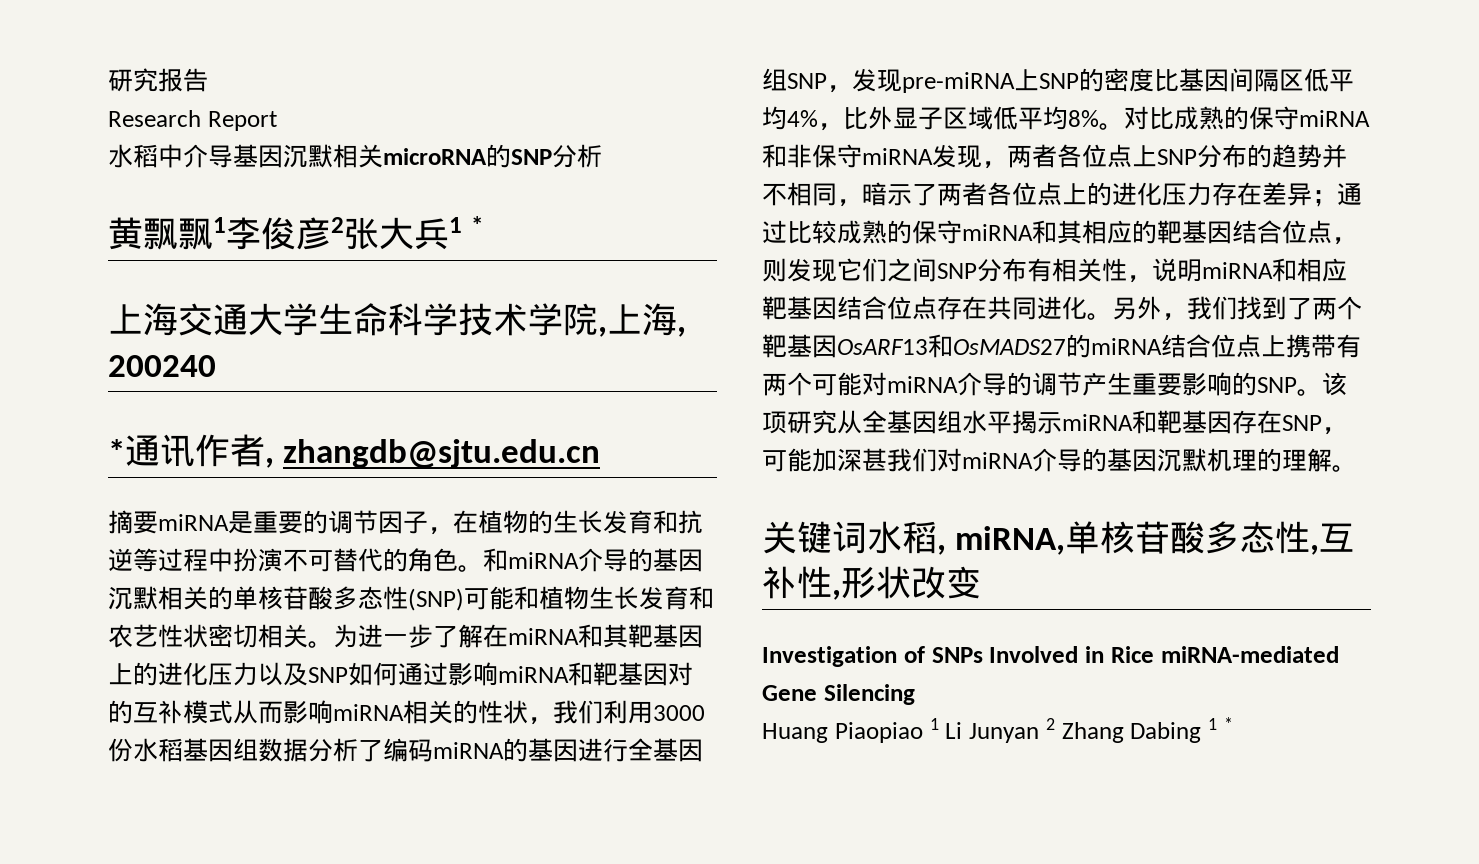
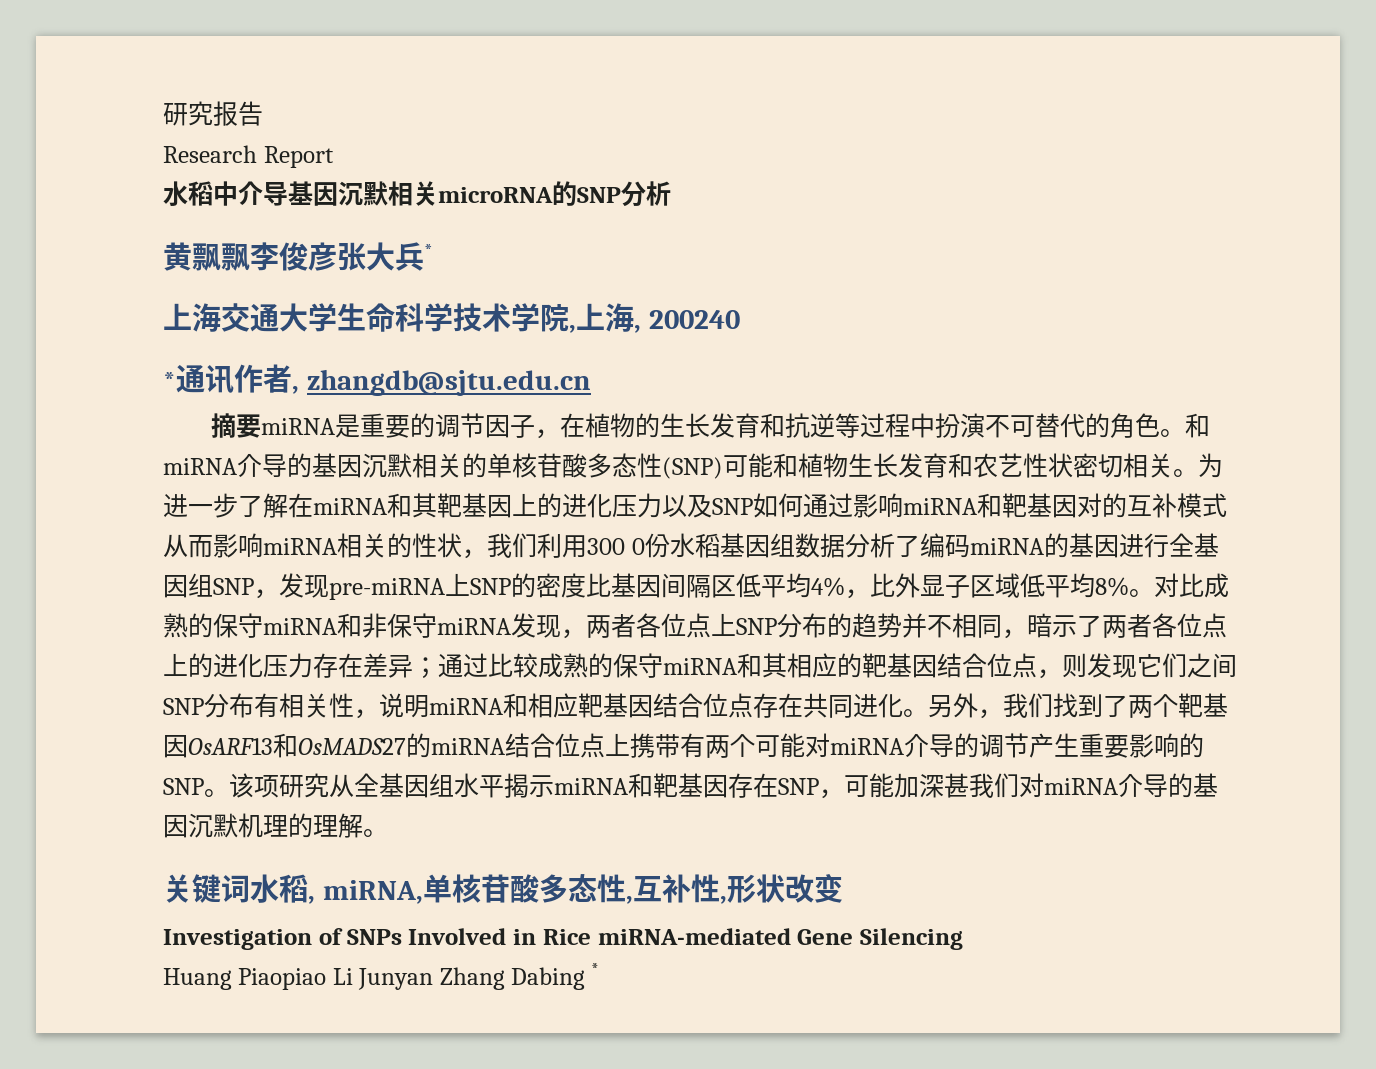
[213,217,462,250] 1李俊彦2张大兵1 -> [250,242,424,271] 李俊彦张大兵
[653,705,705,721] 3000 -> [587,538,645,555] 300 0
[929,718,939,730] 1 -> (326, 979) none
[1045,718,1055,730] 2 -> (434, 979) none
[1208,718,1217,730] 1 -> (585, 978) none

